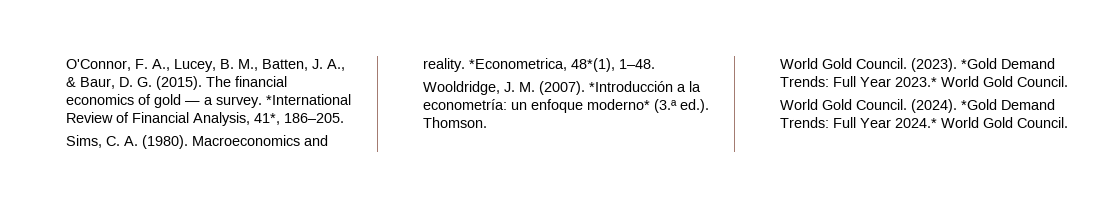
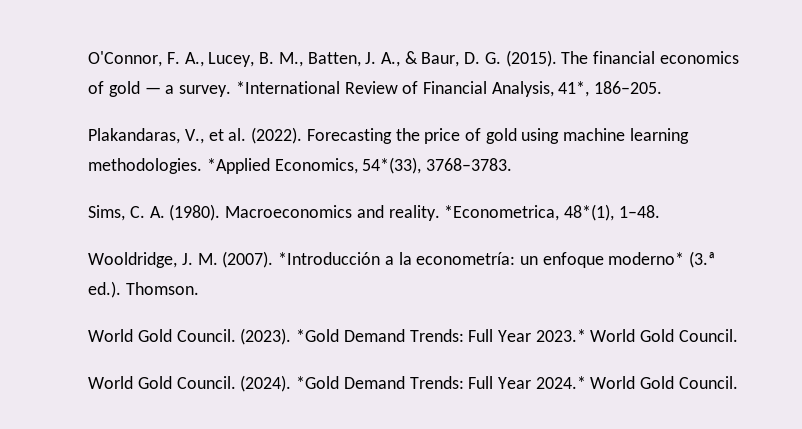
(344, 118) none -> [88,127,689,144] [88,157,513,174] // Plakandaras, V., et al. (2022). Forecasting the price of gold using machine learning methodologies. *Applied Economics, 54*(33), 3768–3783.

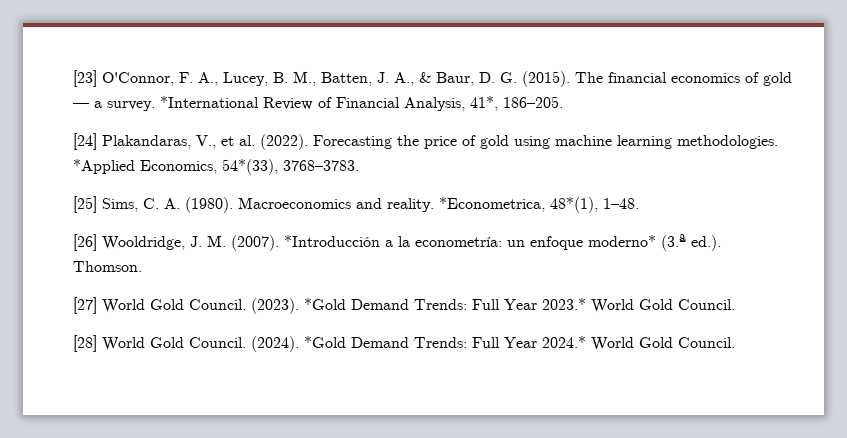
(88, 59) none -> [72,70,97,87] [23]
(663, 87) none -> [72,133,97,150] [24]
(513, 164) none -> [72,196,97,213] [25]
(660, 211) none -> [72,234,97,251] [26]
(199, 288) none -> [72,297,97,314] [27]
(738, 335) none -> [72,335,97,352] [28]

